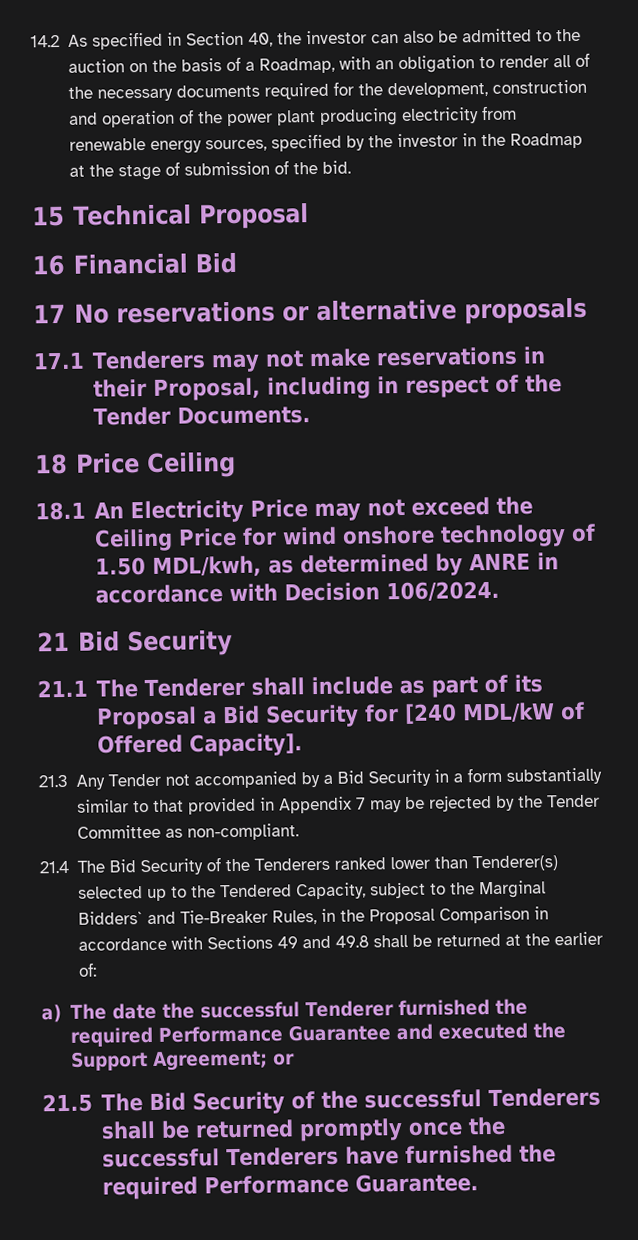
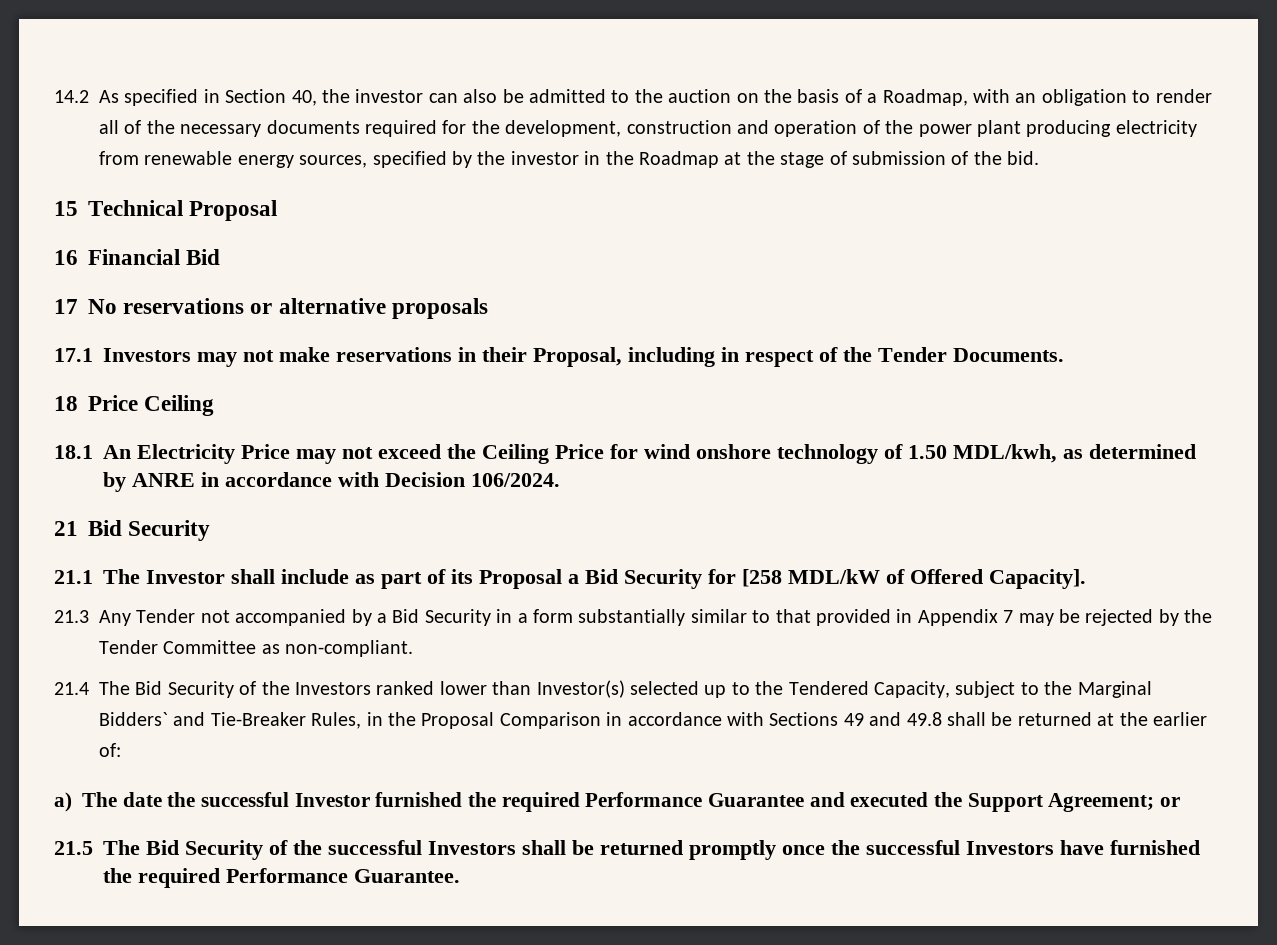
[91,350,207,370] Tenderers -> [103,348,191,362] Investors
[143,677,246,698] Tenderer -> [146,570,225,584] Investor
[403,703,457,725] [240 -> [742,569,782,587] [258
[253,857,330,871] Tenderers -> [295,682,371,695] Investors
[471,855,558,872] Tenderer(s) -> [536,680,625,698] Investor(s)
[304,1000,395,1018] Tenderer -> [294,793,370,807] Investor
[487,1087,602,1108] Tenderers -> [428,841,516,855] Investors
[225,1146,340,1167] Tenderers -> [966,841,1054,855] Investors

